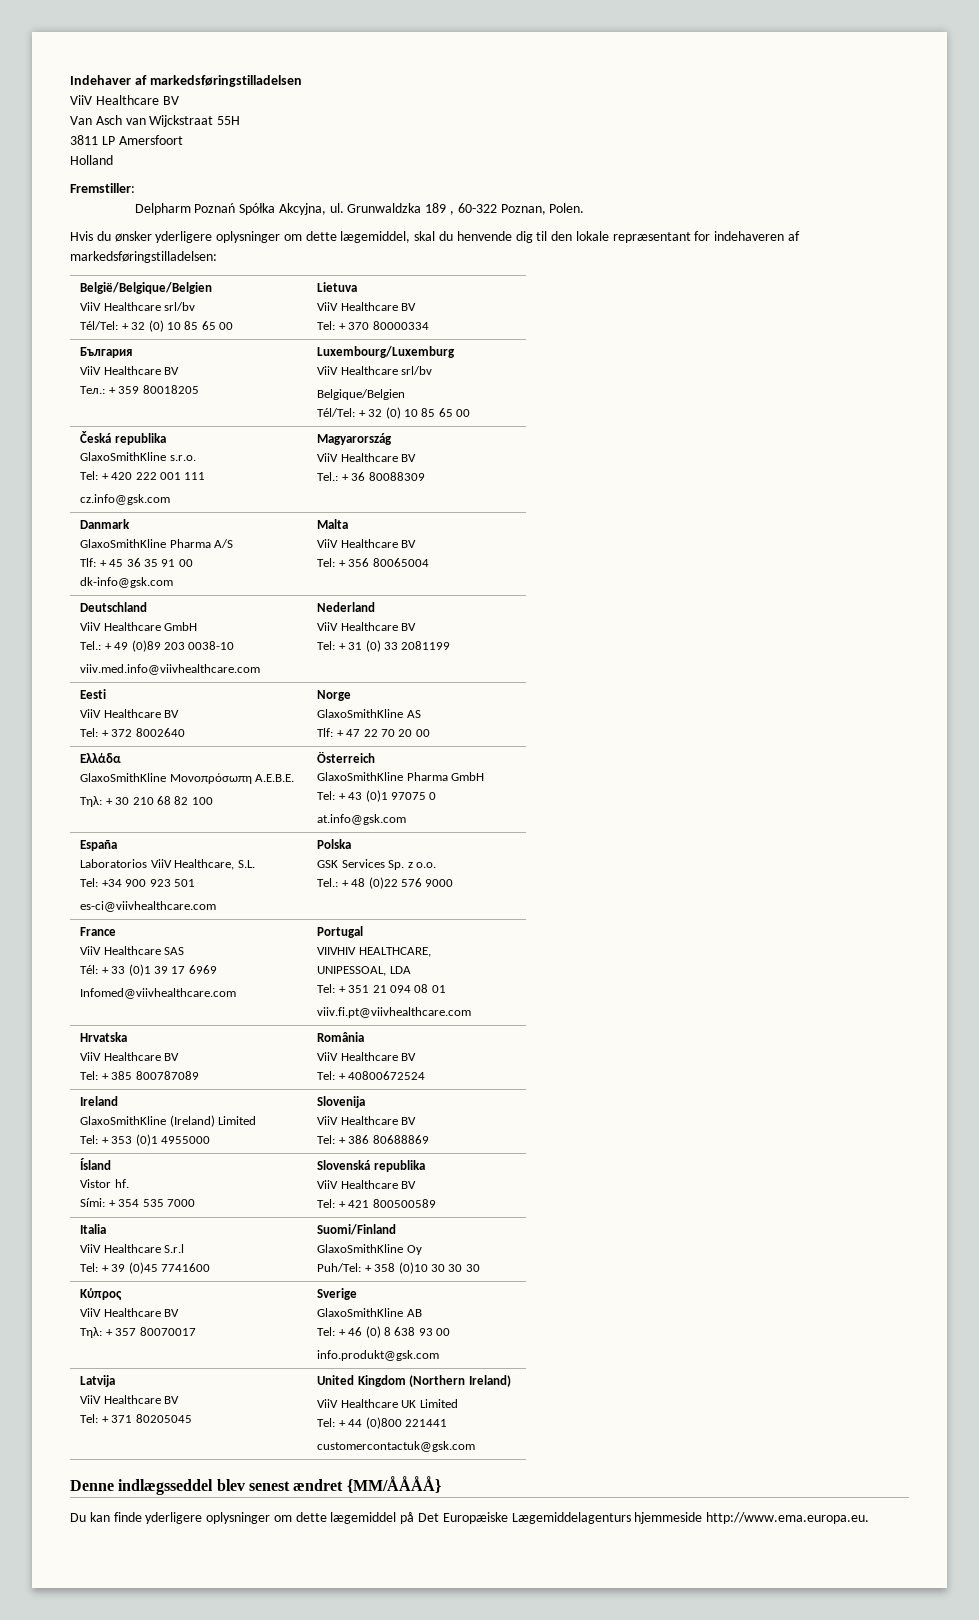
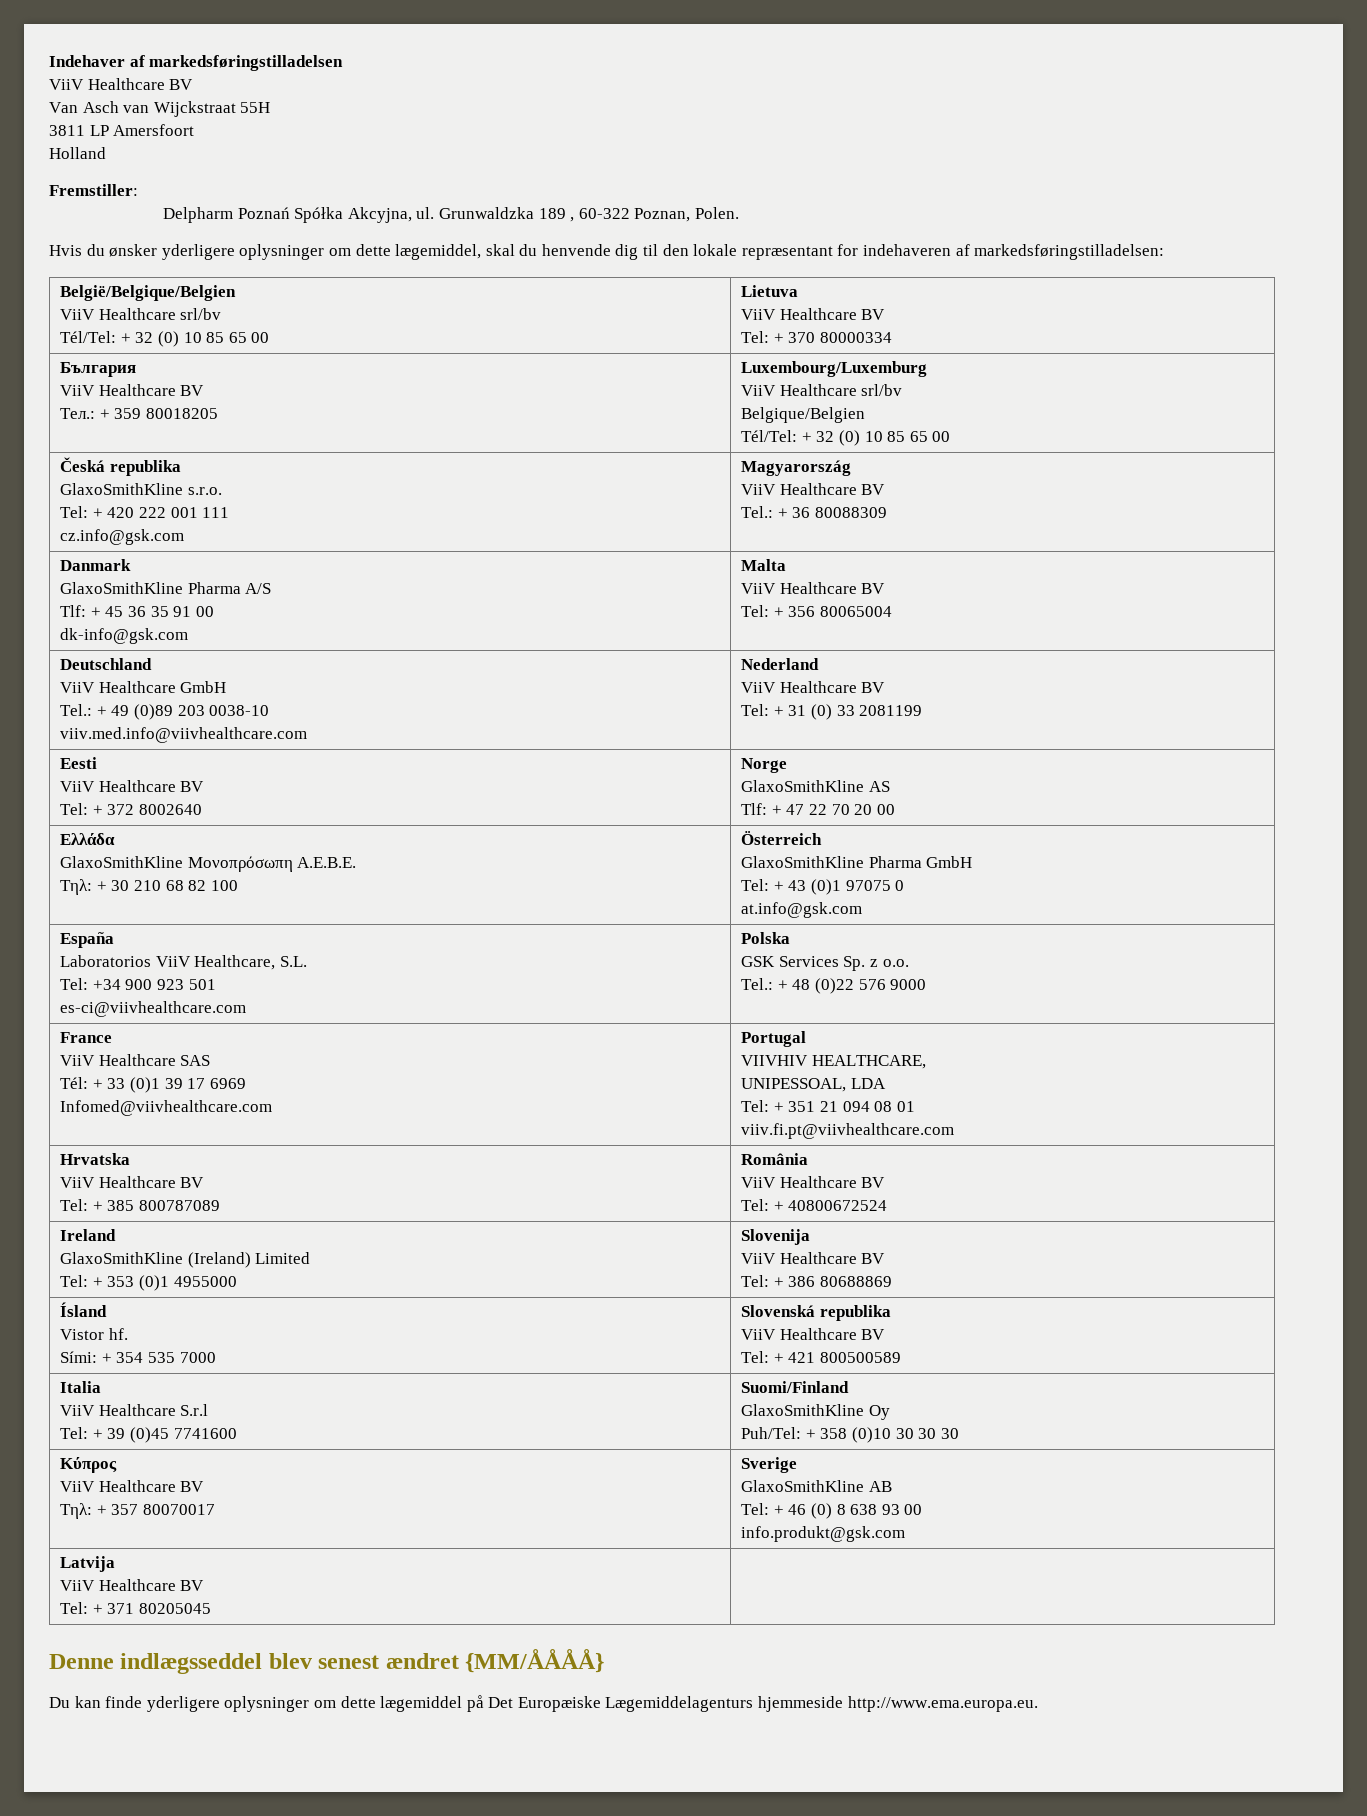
[317,1375,511,1387] [317,1399,458,1408] [317,1417,447,1429] [317,1441,476,1452] United Kingdom (Northern Ireland) // ViiV Healthcare UK Limited // Tel: + 44 (0)800 221441 // customercontactuk@gsk.com -> (212, 1608) none

